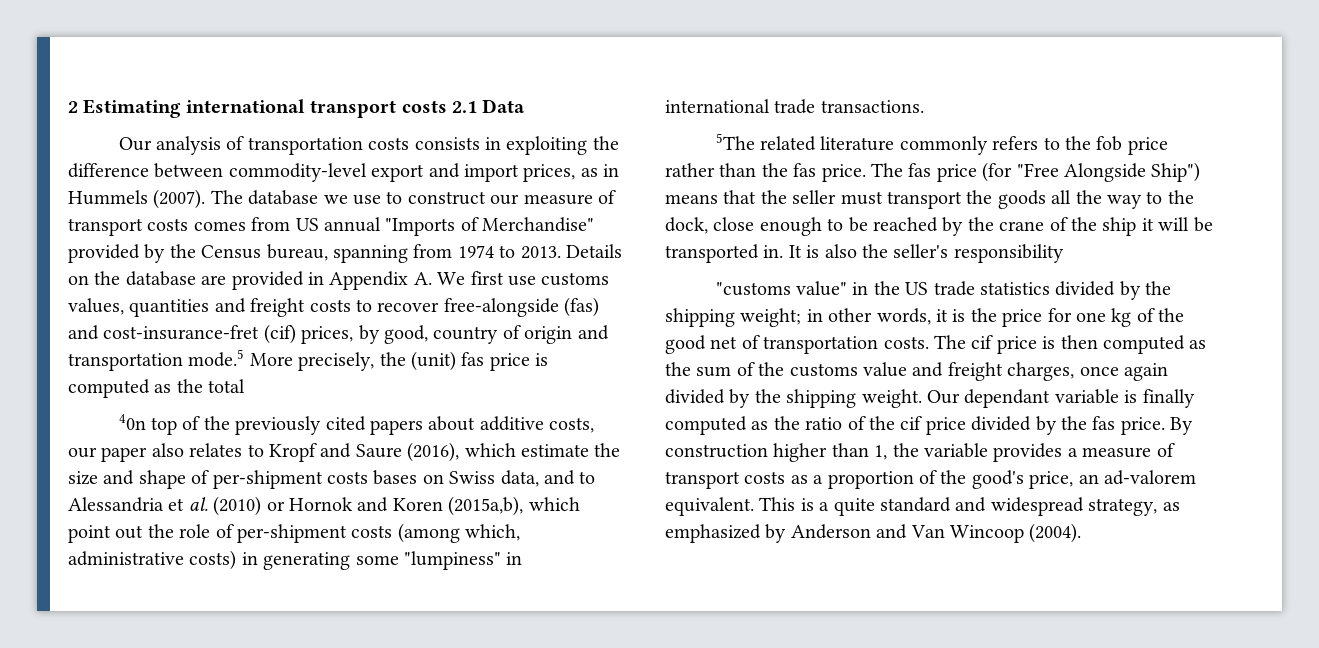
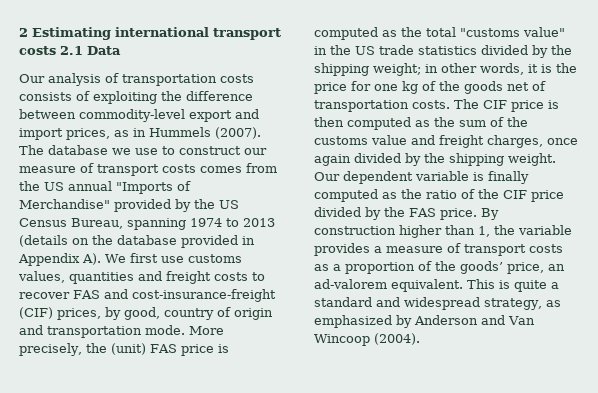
[484,137,501,150] in -> [76,91,90,101] of
(291, 224) none -> [19,181,40,191] the
[201,244,622,263] Census bureau, spanning from 1974 to 2013. Details -> [219,200,239,209] [19,218,275,230] [19,235,68,247] US Census Bureau, spanning 1974 to 2013 (details
[201,275,227,285] are -> (177, 240) none
[413,272,432,285] A. -> [82,253,101,265] A).
[443,297,600,317] [68,324,296,344] free-alongside (fas) and cost-insurance-fret (cif) -> [73,289,276,302] [19,307,53,319] FAS and cost-insurance-freight (CIF)
[188,349,245,367] mode.5 -> [145,325,185,335] mode.
[461,352,485,366] fas -> [149,344,177,353] FAS
[118,414,595,435] [68,442,621,462] [68,470,596,489] [68,496,580,516] [68,523,521,543] [68,550,523,570] [665,99,924,114] [715,133,1168,155] [665,162,1201,182] [665,190,1194,209] [665,217,1213,236] [665,244,1064,263] // 40n top of the previously cited papers about additive costs, our paper also relates to Kropf and Saure (2016), which estimate the size and shape of per-shipment costs bases on Swiss data, and to Alessandria et al. (2010) or Hornok and Koren (2015a,b), which point out the role of per-shipment costs (among which, administrative costs) in generating some "lumpiness" in international trade transactions. // 5The related literature commonly refers to the fob price rather than the fas price. The fas price (for "Free Alongside Ship") means that the seller must transport the goods all the way to the dock, close enough to be reached by the crane of the ship it will be transported in. It is also the seller's responsibility // -> (456, 32) none
[665,335,706,354] good -> [464,81,503,94] goods
[971,335,994,349] cif -> [483,100,507,109] CIF
[964,389,1051,408] dependant -> [343,171,413,184] dependent
[900,416,923,430] cif -> [503,190,527,199] CIF
[1092,416,1116,430] fas -> [409,208,436,217] FAS
[971,470,1024,489] good's -> [460,261,503,274] goods’
[819,498,875,516] a quite -> [514,280,559,292] quite a

